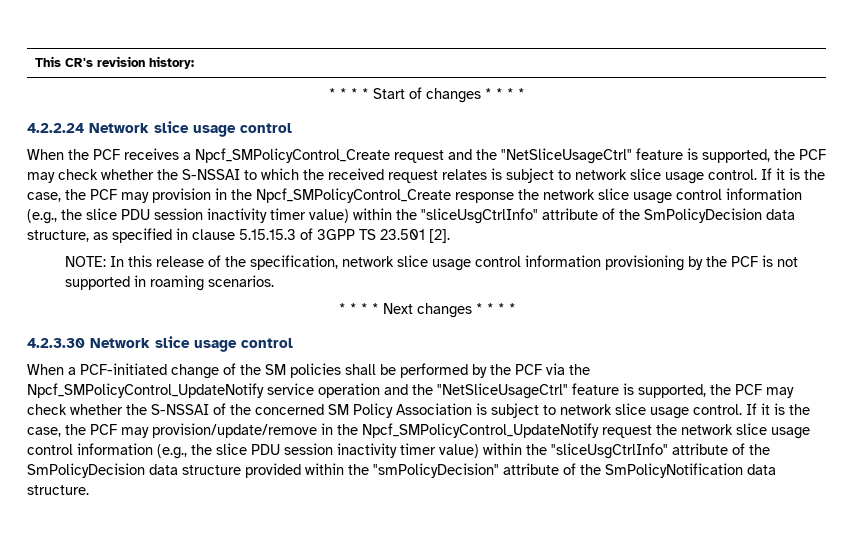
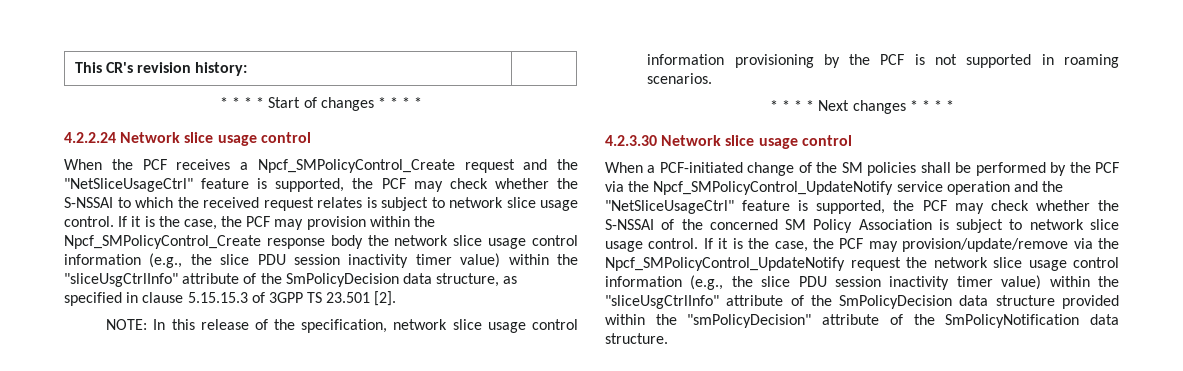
[215,188,227,200] in -> [369,216,410,227] within
(514, 197) none -> [330,235,363,249] body
[321,423,333,435] in -> [1073,238,1093,249] via

